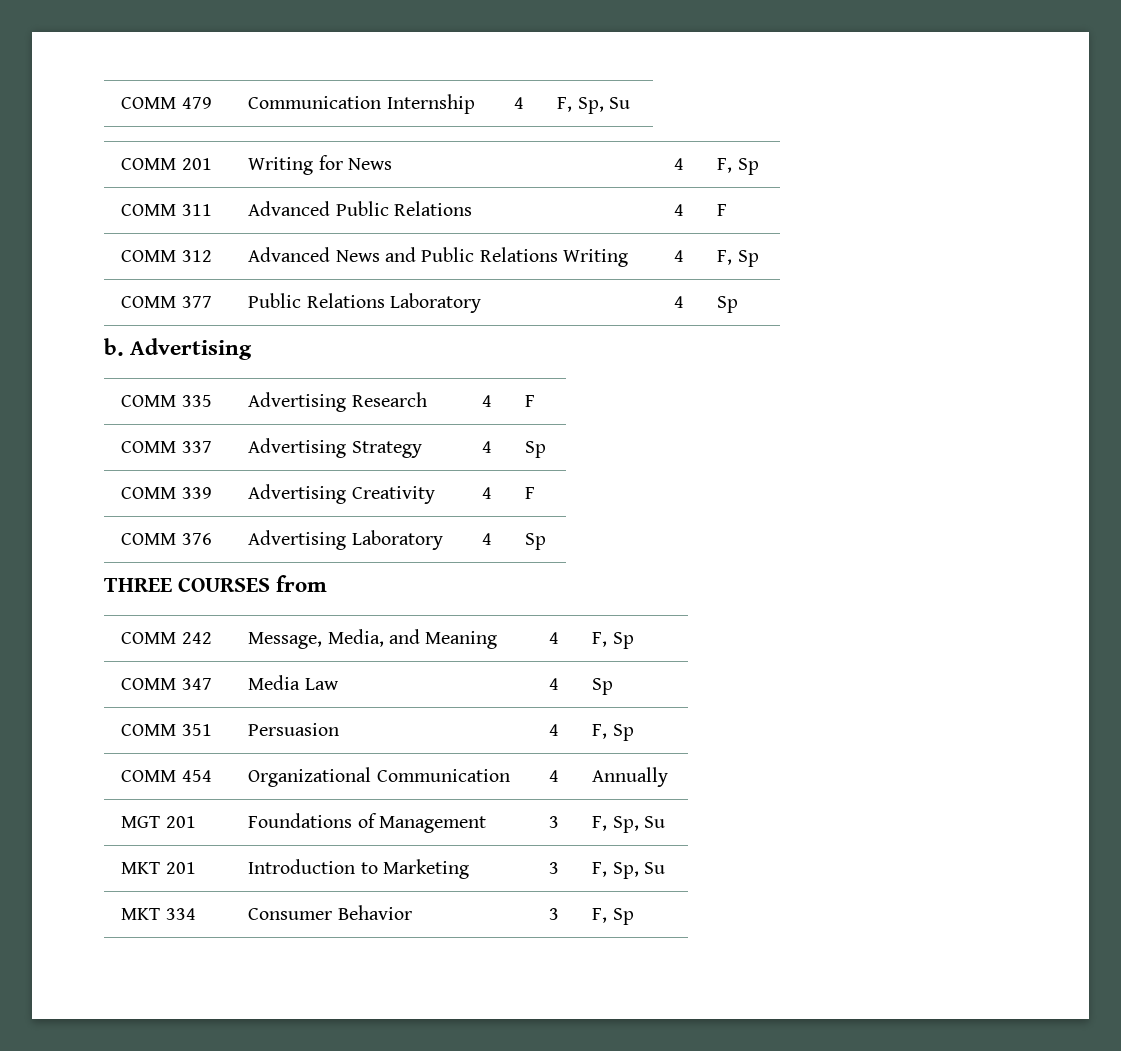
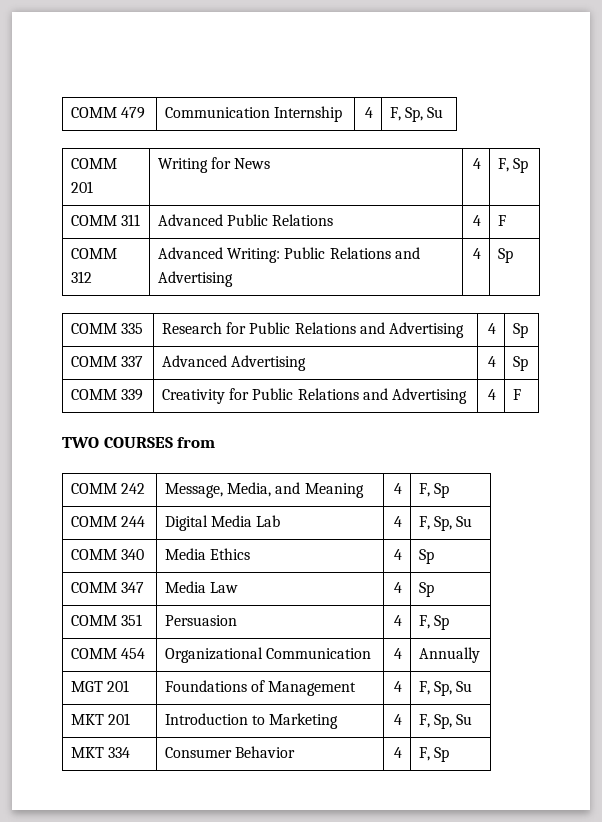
[335,247,629,267] [673,250,684,262] [717,250,759,267] [121,296,212,308] [248,293,482,313] [673,296,684,308] [717,296,739,313] [104,338,253,360] News and Public Relations Writing | 4 | F, Sp // COMM 377 | Public Relations Laboratory | 4 | Sp // b. Advertising -> [227,247,420,263] [158,271,234,287] [472,248,481,259] [498,248,514,263] Writing: Public Relations and Advertising | 4 | Sp
[248,392,427,412] [481,395,492,407] [525,395,536,407] Advertising Research | 4 | F -> [162,322,465,338] [487,323,496,334] [513,323,529,338] Research for Public Relations and Advertising | 4 | Sp
[248,438,422,458] Advertising Strategy -> [162,355,307,371] Advanced Advertising
[248,484,435,504] [481,487,492,499] [525,487,536,499] [121,533,212,545] [248,530,443,550] [481,533,492,545] [525,533,547,550] [104,578,172,592] Advertising Creativity | 4 | F // COMM 376 | Advertising Laboratory | 4 | Sp // THREE -> [162,388,468,404] [487,389,496,400] [513,389,522,400] [62,437,99,448] Creativity for Public Relations and Advertising | 4 | F // TWO
(634, 640) none -> [71,516,146,527] [165,515,281,531] [393,516,402,527] [419,516,473,531] [71,549,145,560] [165,548,251,560] [393,549,402,560] [419,549,435,564] // COMM 244 | Digital Media Lab | 4 | F, Sp, Su // COMM 340 | Media Ethics | 4 | Sp
[548,816,559,828] 3 -> [393,681,402,692] 4
[548,862,559,874] 3 -> [393,714,402,725] 4
[548,908,559,920] 3 -> [393,747,402,758] 4

